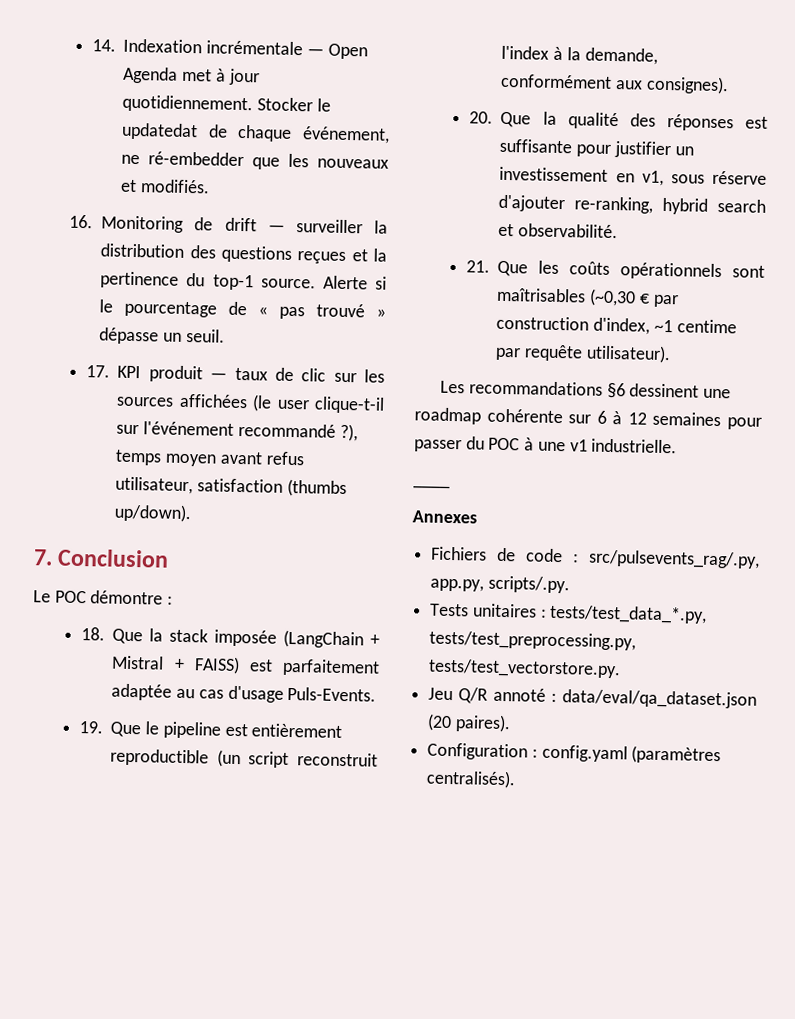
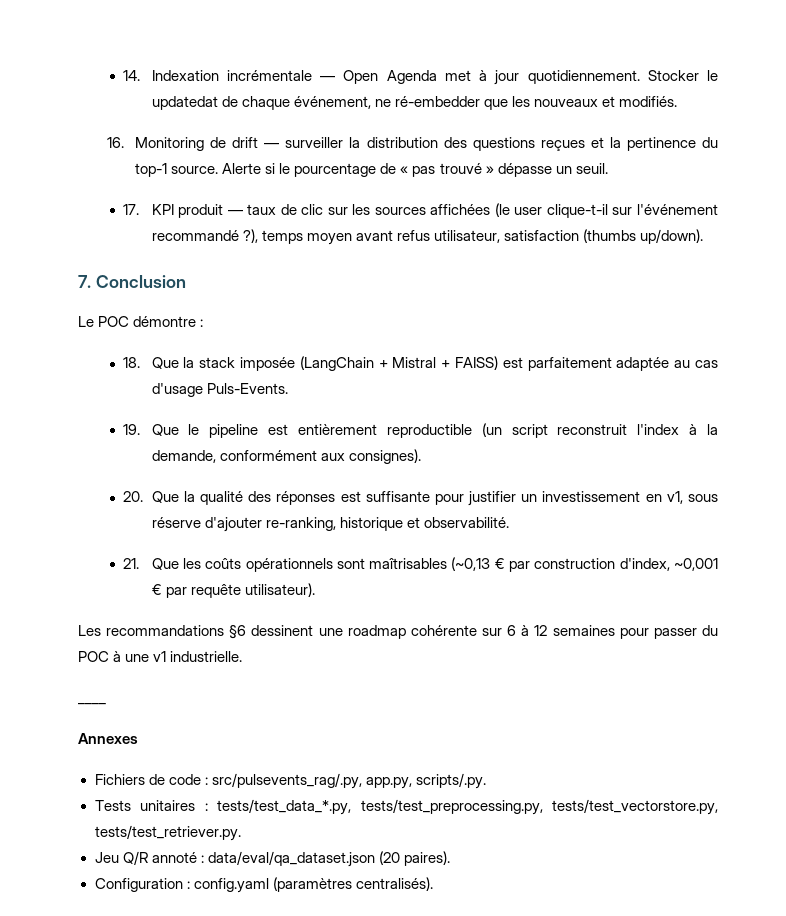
[662,197,766,215] hybrid search -> [339,517,403,531] historique
[589,288,637,307] (~0,30 -> [451,557,491,571] (~0,13
[653,319,737,334] ~1 centime -> [674,558,718,571] [151,584,162,595] ~0,001 €
[428,658,622,679] tests/test_vectorstore.py. -> [552,799,718,815] [94,825,241,841] tests/test_vectorstore.py, tests/test_retriever.py.

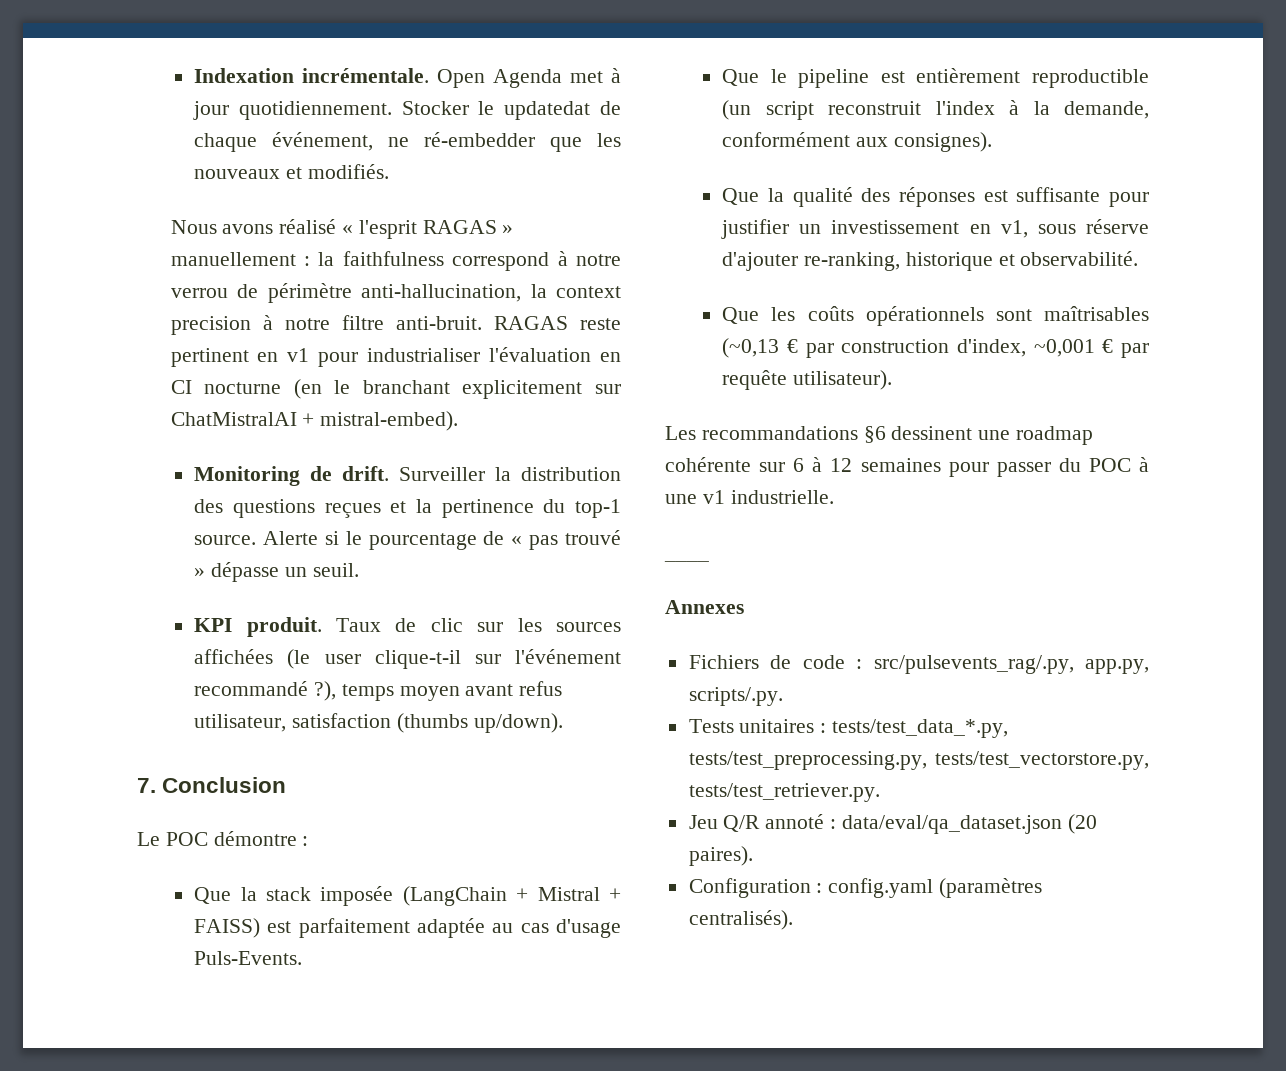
[123,70,336,81] 14. Indexation incrémentale — -> [194,68,430,83] Indexation incrémentale.
[106,137,344,151] 16. Monitoring de drift — surveiller -> [170,219,514,239] [170,251,621,271] [170,283,621,303] [170,315,621,335] [170,347,621,367] [170,379,621,399] [170,411,459,431] [194,466,486,486] Nous avons réalisé « l'esprit RAGAS » manuellement : la faithfulness correspond à notre verrou de périmètre anti-hallucination, la context precision à notre filtre anti-bruit. RAGAS reste pertinent en v1 pour industrialiser l'évaluation en CI nocturne (en le branchant explicitement sur ChatMistralAI + mistral-embed). // Monitoring de drift. Surveiller
[123,204,277,218] 17. KPI produit — taux -> [194,617,381,637] KPI produit. Taux
[123,357,141,368] 18. -> (309, 841) none
[123,424,141,435] 19. -> (303, 958) none
[123,491,144,502] 20. -> (992, 142) none
[123,558,140,569] 21. -> (1139, 258) none

